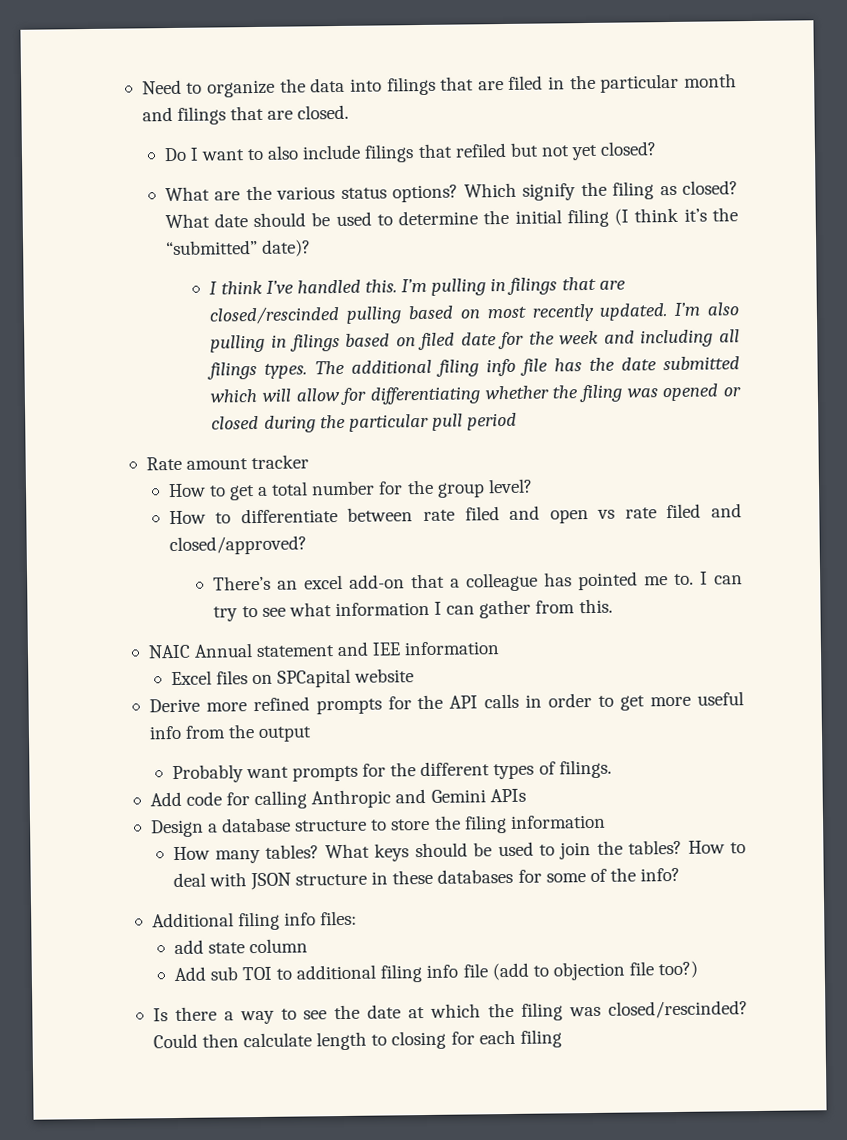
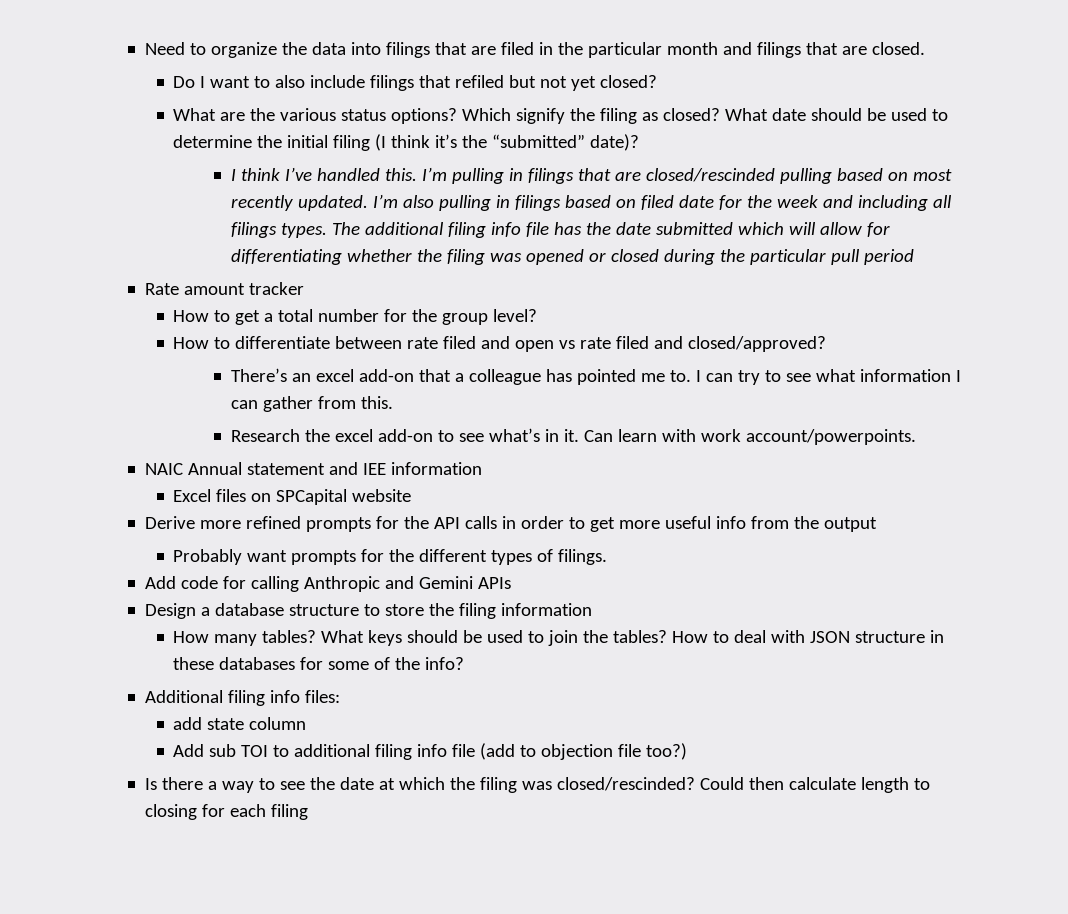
(613, 606) none -> [230,428,916,445] // Research the excel add-on to see what’s in it. Can learn with work account/powerpoints.

